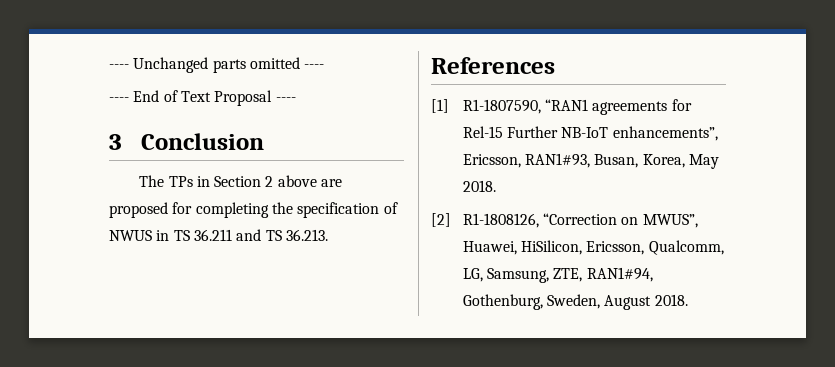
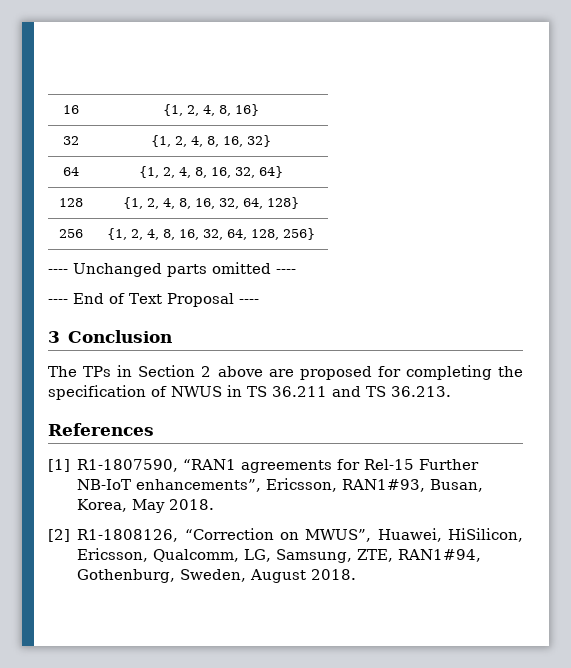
(109, 66) none -> [63,105,79,114] [162,104,259,116] [63,136,79,145] [150,135,271,147] [63,167,79,176] [138,166,283,178] [59,198,83,207] [122,197,299,209] [59,229,83,238] [106,228,315,240] 16 | {1, 2, 4, 8, 16} // 32 | {1, 2, 4, 8, 16, 32} // 64 | {1, 2, 4, 8, 16, 32, 64} // 128 | {1, 2, 4, 8, 16, 32, 64, 128} // 256 | {1, 2, 4, 8, 16, 32, 64, 128, 256} //

